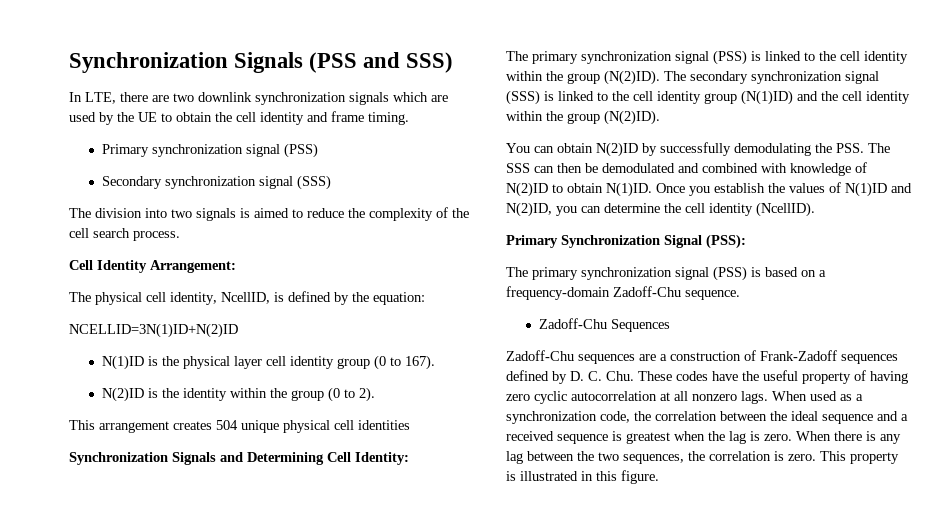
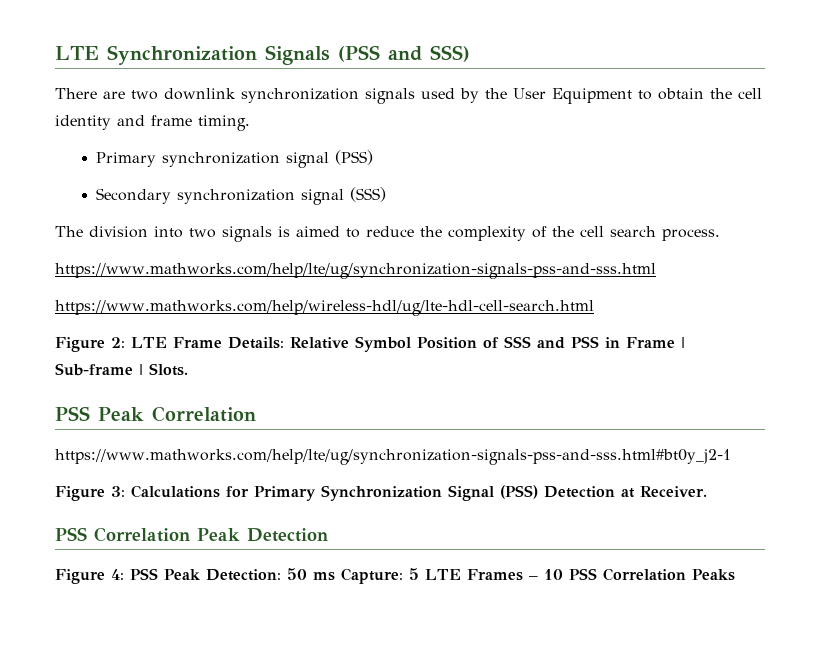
(69, 62) none -> [55,46,99,60] LTE
[69,92,148,104] In LTE, there -> [55,88,97,99] There
[393,92,448,102] which are -> (415, 96) none
[138,112,157,122] UE -> [513,88,632,104] User Equipment
[69,260,236,273] [69,291,425,305] [69,323,238,338] [102,355,436,370] [102,387,376,402] [69,420,410,433] [69,452,409,465] [506,50,908,65] [506,70,879,85] [506,90,910,105] [506,110,660,125] [506,142,890,157] [506,162,867,176] [506,182,912,197] [506,202,815,217] [506,234,746,249] [506,266,826,281] [506,286,740,300] [539,318,671,332] [506,350,898,364] [506,370,908,384] [506,391,863,404] [506,411,908,424] [506,431,901,444] [506,451,899,464] [506,470,659,484] Cell Identity Arrangement: // The physical cell identity, NcellID, is defined by the equation: // NCELLID=3N(1)ID+N(2)ID // N(1)ID is the physical layer cell identity group (0 to 167). // N(2)ID is the identity within the group (0 to 2). // This arrangement creates 504 unique physical cell identities // Synchronization Signals and Determining Cell Identity: // The primary synchronization signal (PSS) is linked to the cell identity within the group (N(2)ID). The secondary synchronization signal (SSS) is linked to the cell identity group (N(1)ID) and the cell identity within the group (N(2)ID). // You can obtain N(2)ID by successfully demodulating the PSS. The SSS can then be demodulated and combined with knowledge of N(2)ID to obtain N(1)ID. Once you establish the values of N(1)ID and N(2)ID, you can determine the cell identity (NcellID). // Primary Synchronization Signal (PSS): // The primary synchronization signal (PSS) is based on a frequency-domain Zadoff-Chu sequence. // Zadoff-Chu Sequences // Zadoff-Chu sequences are a construction of Frank-Zadoff sequences defined by D. C. Chu. These codes have the useful property of having zero cyclic autocorrelation at all nonzero lags. When used as a synchronization code, the correlation between the ideal sequence and a received sequence is greatest when the lag is zero. When there is any lag between the two sequences, the correlation is zero. This property is illustrated in this figure. -> [55,263,656,279] [55,300,594,316] [55,336,685,352] [55,363,188,376] [55,406,256,422] [55,449,731,465] [55,485,707,501] [55,527,328,542] [55,568,735,584] https://www.mathworks.com/help/lte/ug/synchronization-signals-pss-and-sss.html // https://www.mathworks.com/help/wireless-hdl/ug/lte-hdl-cell-search.html // Figure 2: LTE Frame Details: Relative Symbol Position of SSS and PSS in Frame | Sub-frame | Slots. // PSS Peak Correlation // https://www.mathworks.com/help/lte/ug/synchronization-signals-pss-and-sss.html#bt0y_j2-1 // Figure 3: Calculations for Primary Synchronization Signal (PSS) Detection at Receiver. // PSS Correlation Peak Detection // Figure 4: PSS Peak Detection: 50 ms Capture: 5 LTE Frames – 10 PSS Correlation Peaks

